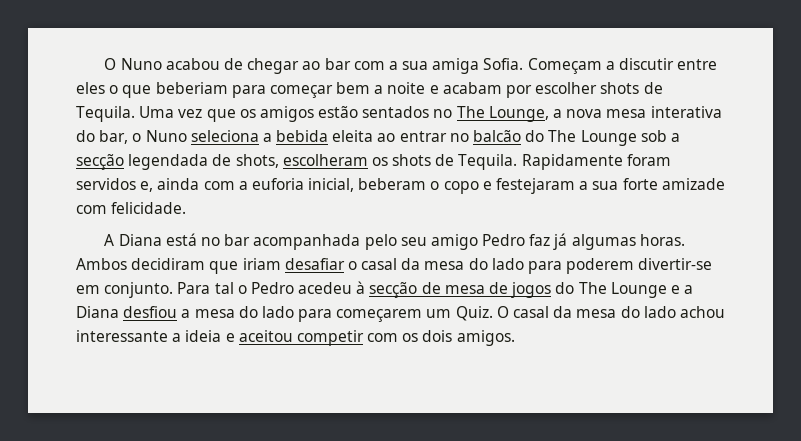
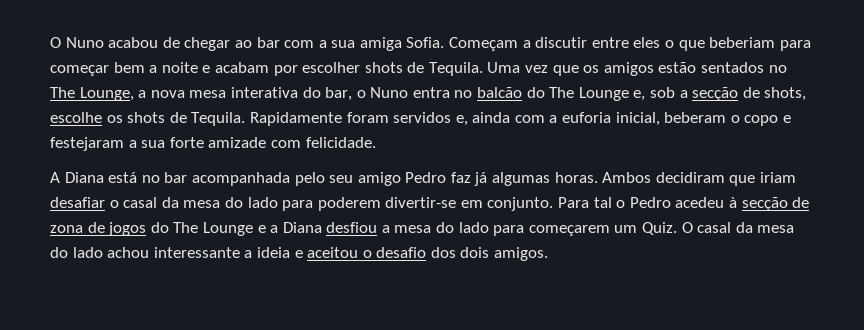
[190,130,447,142] seleciona a bebida eleita ao entrar -> [412,87,450,98] entra
(637, 138) none -> [633,90,646,101] e,
[128,154,209,170] legendada -> (739, 94) none
[282,154,368,166] escolheram -> [50,112,102,123] escolhe
[444,285,485,294] mesa -> [50,225,83,233] zona
[296,330,419,346] competir com os -> [362,247,456,258] o desafio dos

